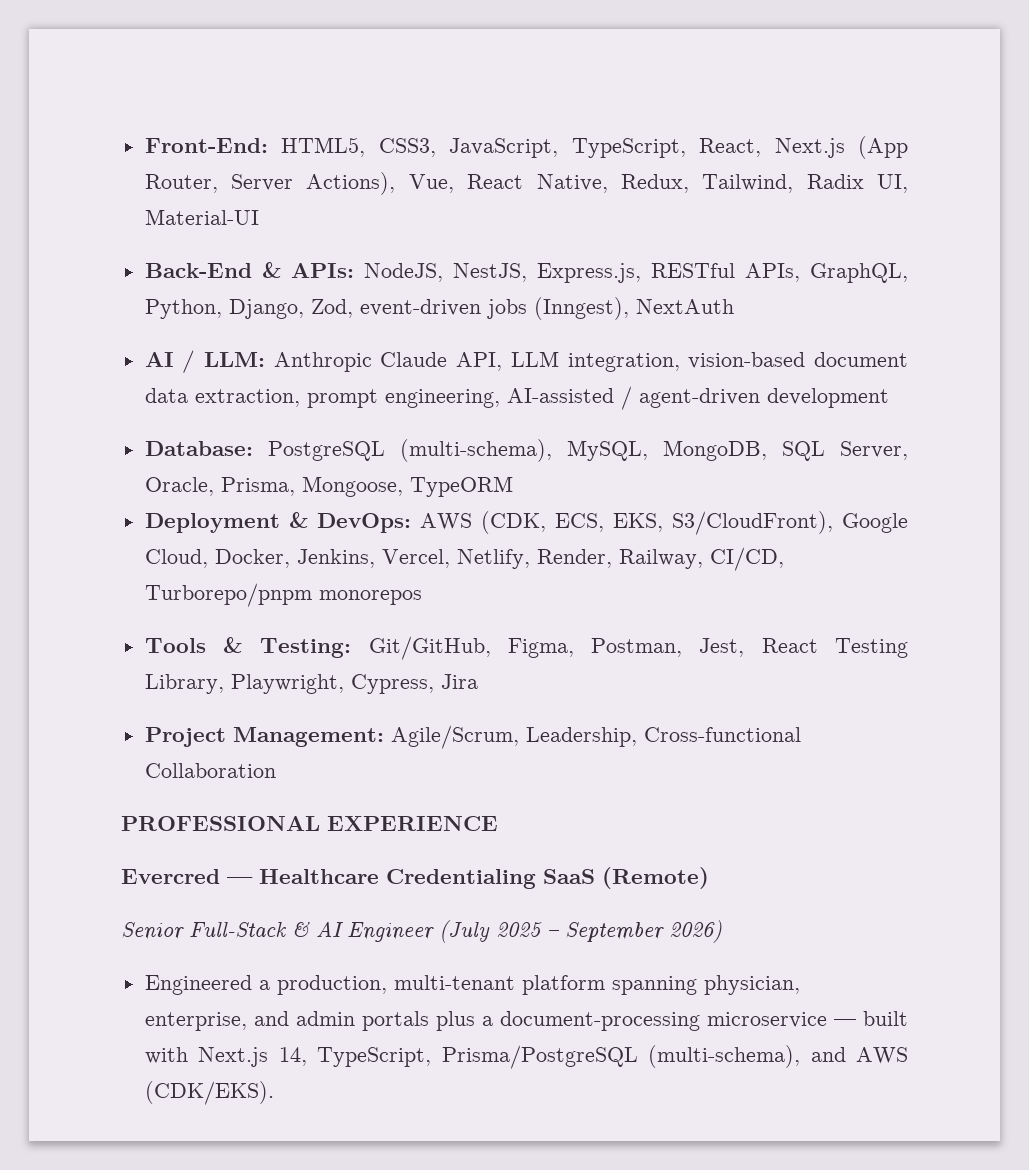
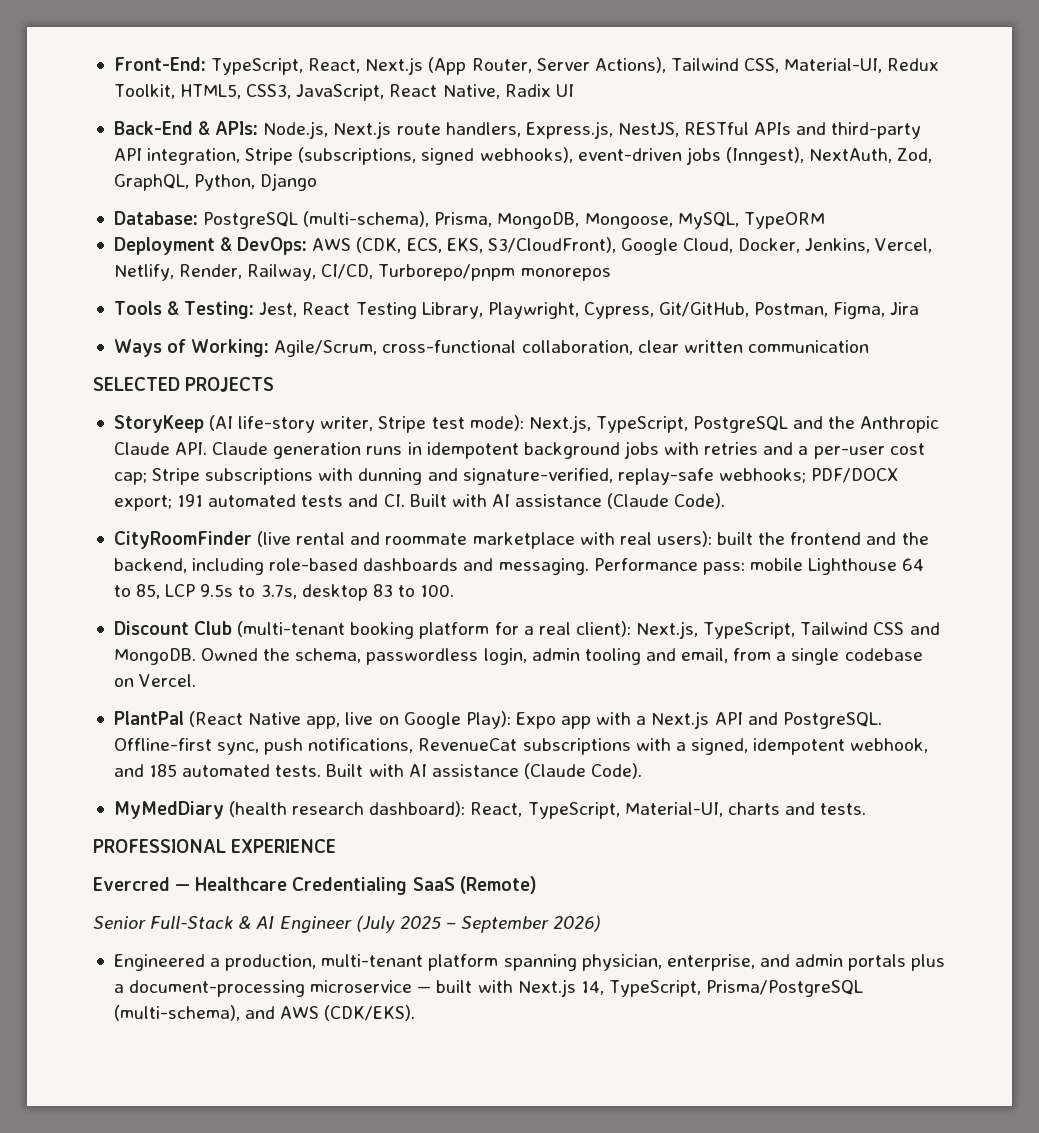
[281,137,559,158] HTML5, CSS3, JavaScript, -> (206, 64) none
[408,174,909,193] [144,209,259,225] [144,262,909,283] [144,297,734,320] [144,350,908,373] [144,386,889,410] [144,439,909,462] [144,476,403,497] Vue, React Native, Redux, Tailwind, Radix UI, Material-UI // Back-End & APIs: NodeJS, NestJS, Express.js, RESTful APIs, GraphQL, Python, Django, Zod, event-driven jobs (Inngest), NextAuth // AI / LLM: Anthropic Claude API, LLM integration, vision-based document data extraction, prompt engineering, AI-assisted / agent-driven development // Database: PostgreSQL (multi-schema), MySQL, MongoDB, SQL Server, Oracle, Prisma, Mongoose, -> [670,58,940,73] [113,84,574,101] [113,121,922,139] [113,147,933,165] [113,173,318,191] [113,211,739,229] Tailwind CSS, Material-UI, Redux Toolkit, HTML5, CSS3, JavaScript, React Native, Radix UI // Back-End & APIs: Node.js, Next.js route handlers, Express.js, NestJS, RESTful APIs and third-party API integration, Stripe (subscriptions, signed webhooks), event-driven jobs (Inngest), NextAuth, Zod, GraphQL, Python, Django // Database: PostgreSQL (multi-schema), Prisma, MongoDB, Mongoose, MySQL,
[368,636,683,660] Git/GitHub, Figma, Postman, -> (255, 310) none
[440,674,478,689] [144,725,801,749] [144,763,276,778] Jira // Project Management: Agile/Scrum, Leadership, Cross-functional Collaboration -> [659,302,920,319] [113,339,869,357] [93,377,275,392] [113,415,940,433] [113,441,925,459] [113,468,899,485] [113,493,726,511] [113,531,929,549] [113,558,925,575] [113,584,455,601] [113,621,940,639] [113,648,923,665] [113,674,197,687] [113,711,882,729] [113,738,929,755] [113,763,643,779] [113,801,867,819] Git/GitHub, Postman, Figma, Jira // Ways of Working: Agile/Scrum, cross-functional collaboration, clear written communication // SELECTED PROJECTS // StoryKeep (AI life-story writer, Stripe test mode): Next.js, TypeScript, PostgreSQL and the Anthropic Claude API. Claude generation runs in idempotent background jobs with retries and a per-user cost cap; Stripe subscriptions with dunning and signature-verified, replay-safe webhooks; PDF/DOCX export; 191 automated tests and CI. Built with AI assistance (Claude Code). // CityRoomFinder (live rental and roommate marketplace with real users): built the frontend and the backend, including role-based dashboards and messaging. Performance pass: mobile Lighthouse 64 to 85, LCP 9.5s to 3.7s, desktop 83 to 100. // Discount Club (multi-tenant booking platform for a real client): Next.js, TypeScript, Tailwind CSS and MongoDB. Owned the schema, passwordless login, admin tooling and email, from a single codebase on Vercel. // PlantPal (React Native app, live on Google Play): Expo app with a Next.js API and PostgreSQL. Offline-first sync, push notifications, RevenueCat subscriptions with a signed, idempotent webhook, and 185 automated tests. Built with AI assistance (Claude Code). // MyMedDiary (health research dashboard): React, TypeScript, Material-UI, charts and tests.

